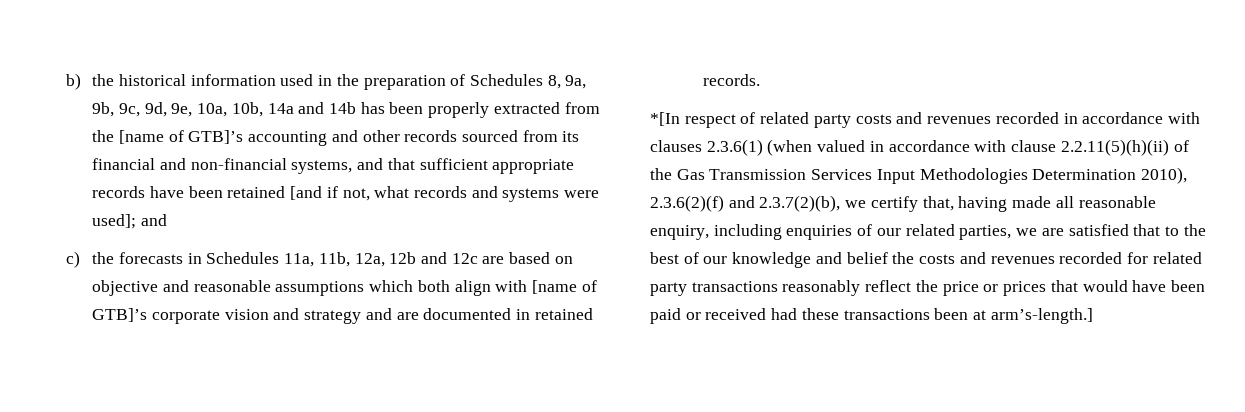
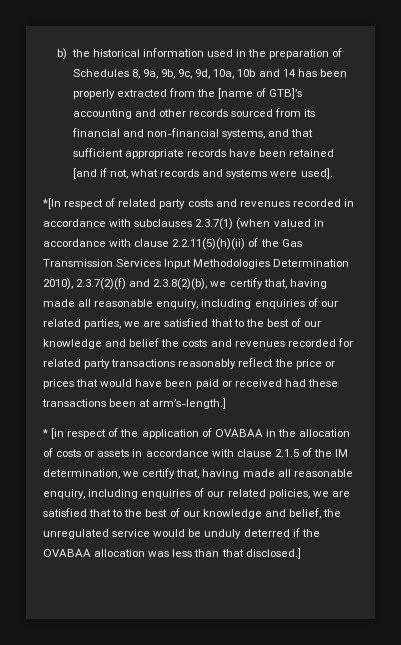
[171,102,356,117] 9e, 10a, 10b, 14a and 14b -> [213,69,296,79] 10a, 10b and 14
[92,214,167,229] [65,251,573,268] [92,280,597,296] [92,308,593,324] [703,74,761,86] used]; and // c) the forecasts in Schedules 11a, 11b, 12a, 12b and 12c are based on objective and reasonable assumptions which both align with [name of GTB]’s corporate vision and strategy and are documented in retained records. -> [300,168,333,179] used].
[650,139,763,156] clauses 2.3.6(1) -> [134,218,234,230] subclauses 2.3.7(1)
[650,195,841,212] 2.3.6(2)(f) and 2.3.7(2)(b), -> [76,278,208,290] 2.3.7(2)(f) and 2.3.8(2)(b),
(1093, 316) none -> [42,428,351,439] [43,448,349,457] [43,468,353,479] [43,488,350,499] [43,508,342,519] [43,528,320,539] [43,548,301,559] // * [in respect of the application of OVABAA in the allocation of costs or assets in accordance with clause 2.1.5 of the IM determination, we certify that, having made all reasonable enquiry, including enquiries of our related policies, we are satisfied that to the best of our knowledge and belief, the unregulated service would be unduly deterred if the OVABAA allocation was less than that disclosed.]

